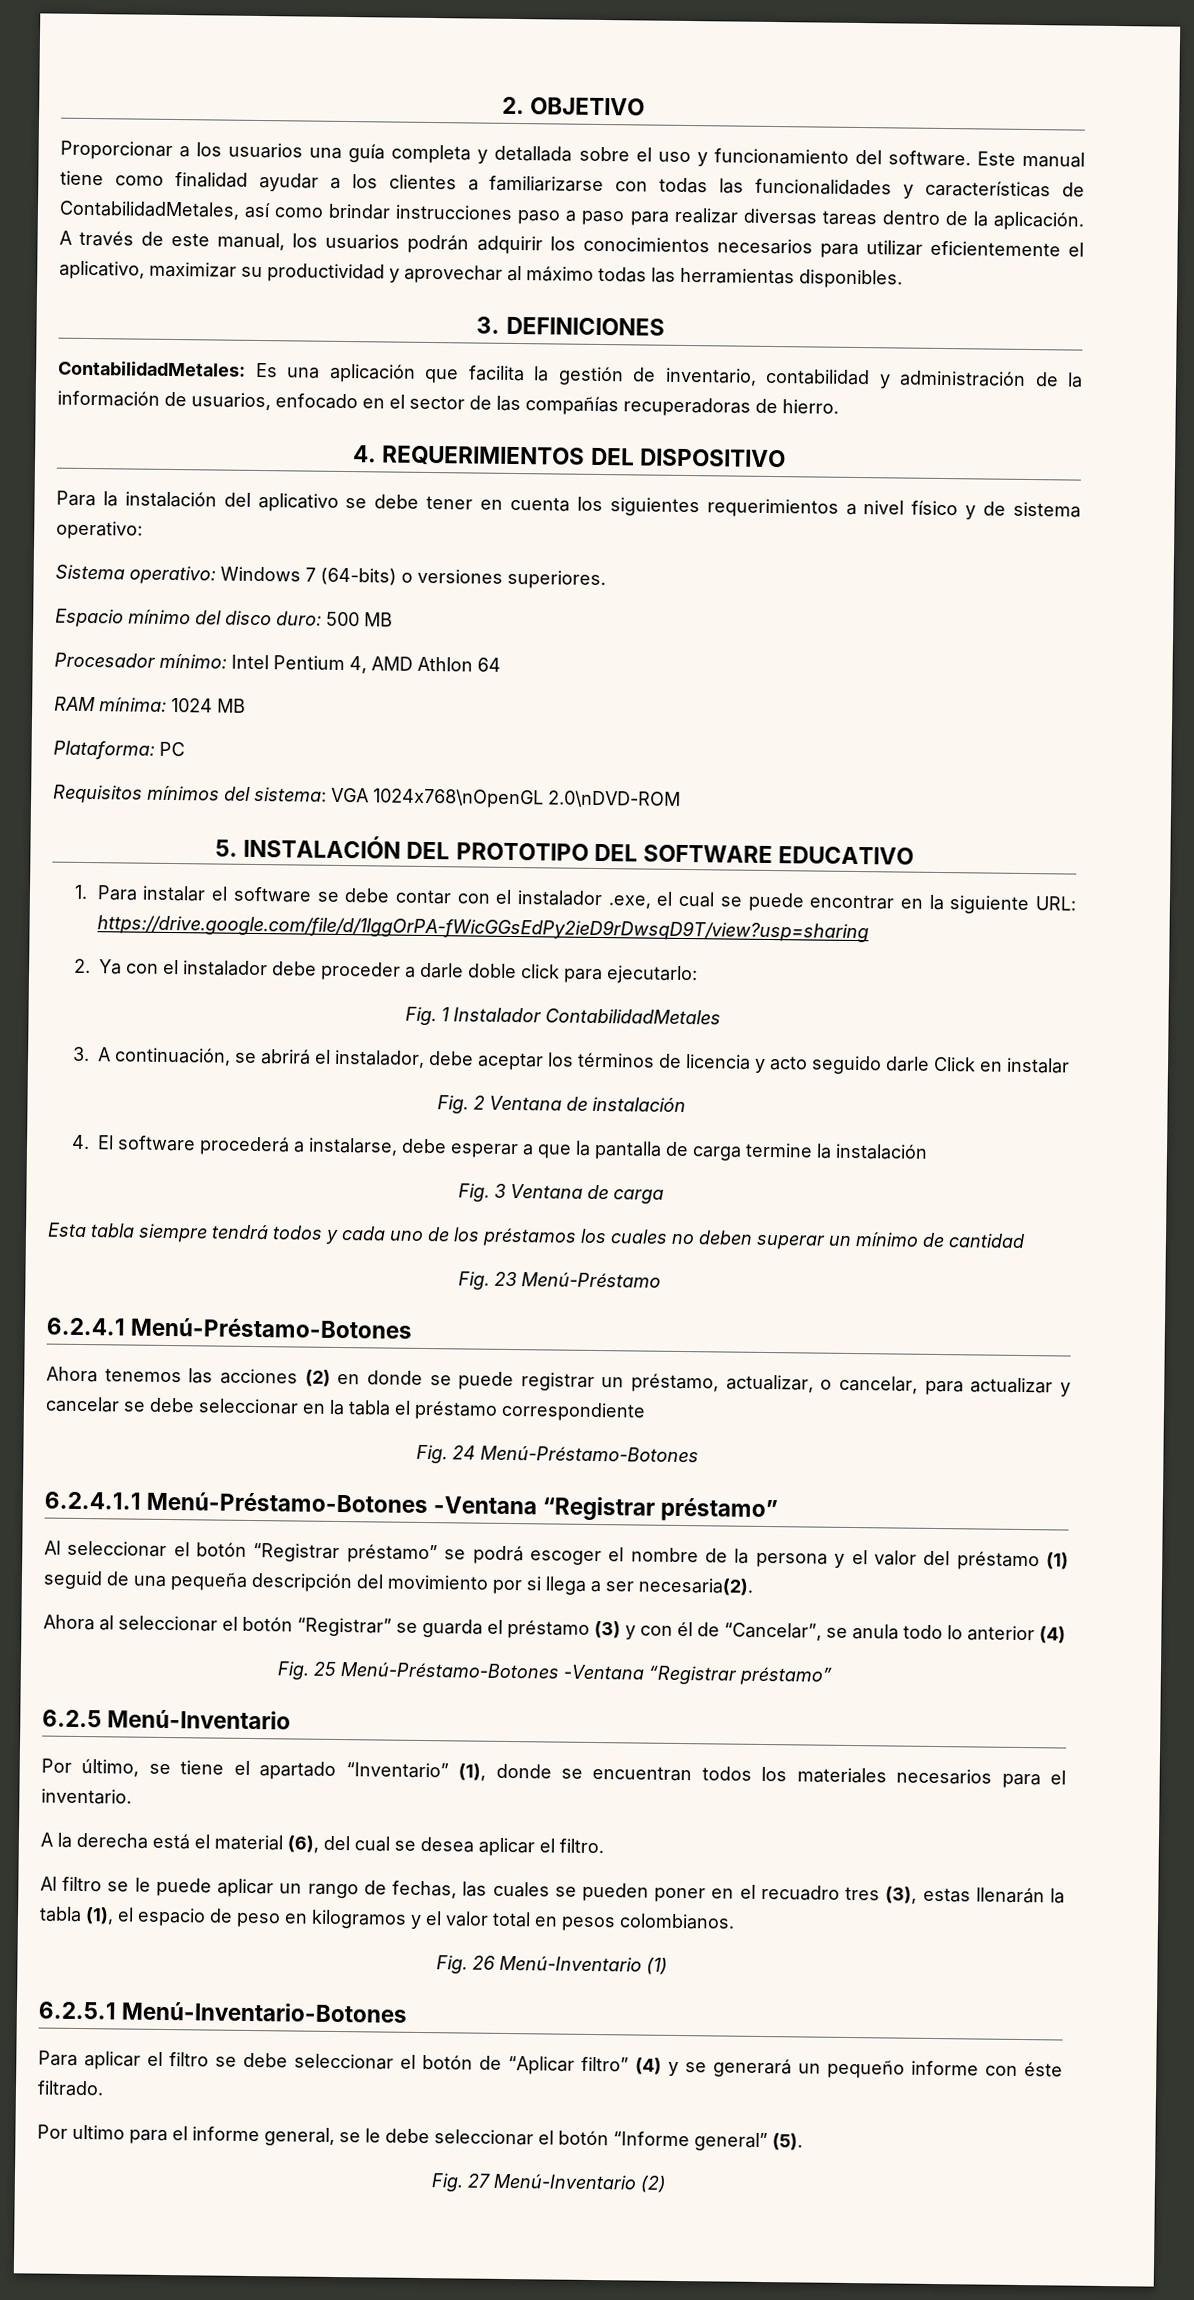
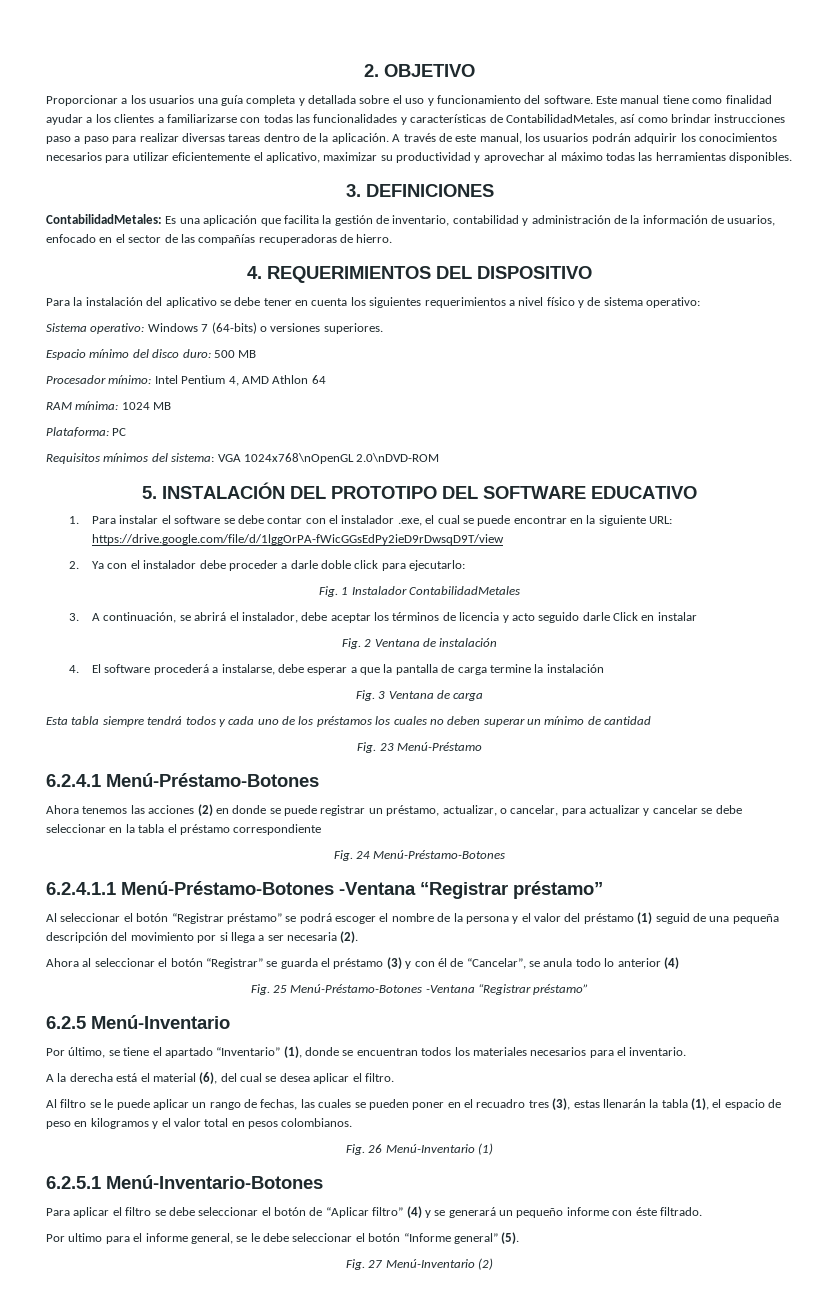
[96,914,869,943] https://drive.google.com/file/d/1lggOrPA-fWicGGsEdPy2ieD9rDwsqD9T/view?usp=sharing -> [92,534,505,545] https://drive.google.com/file/d/1lggOrPA-fWicGGsEdPy2ieD9rDwsqD9T/view
[638,1577,753,1596] necesaria(2). -> [287,931,359,943] necesaria (2).

